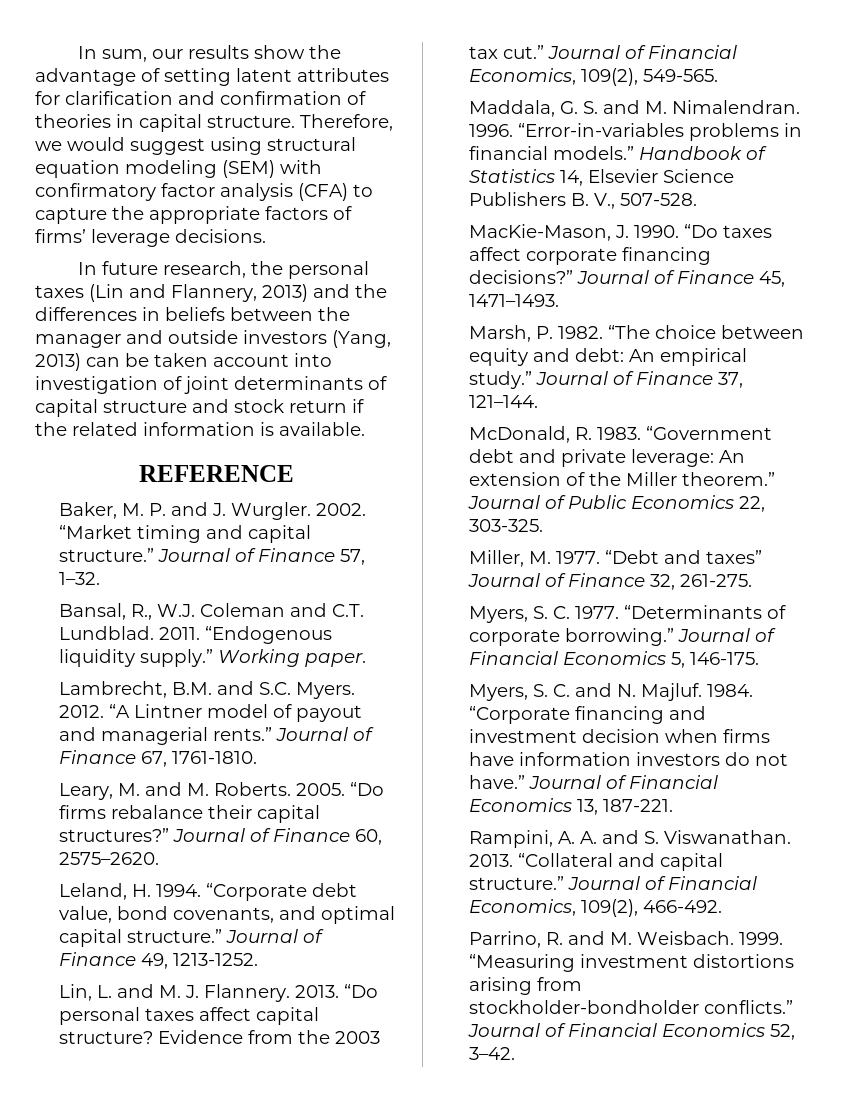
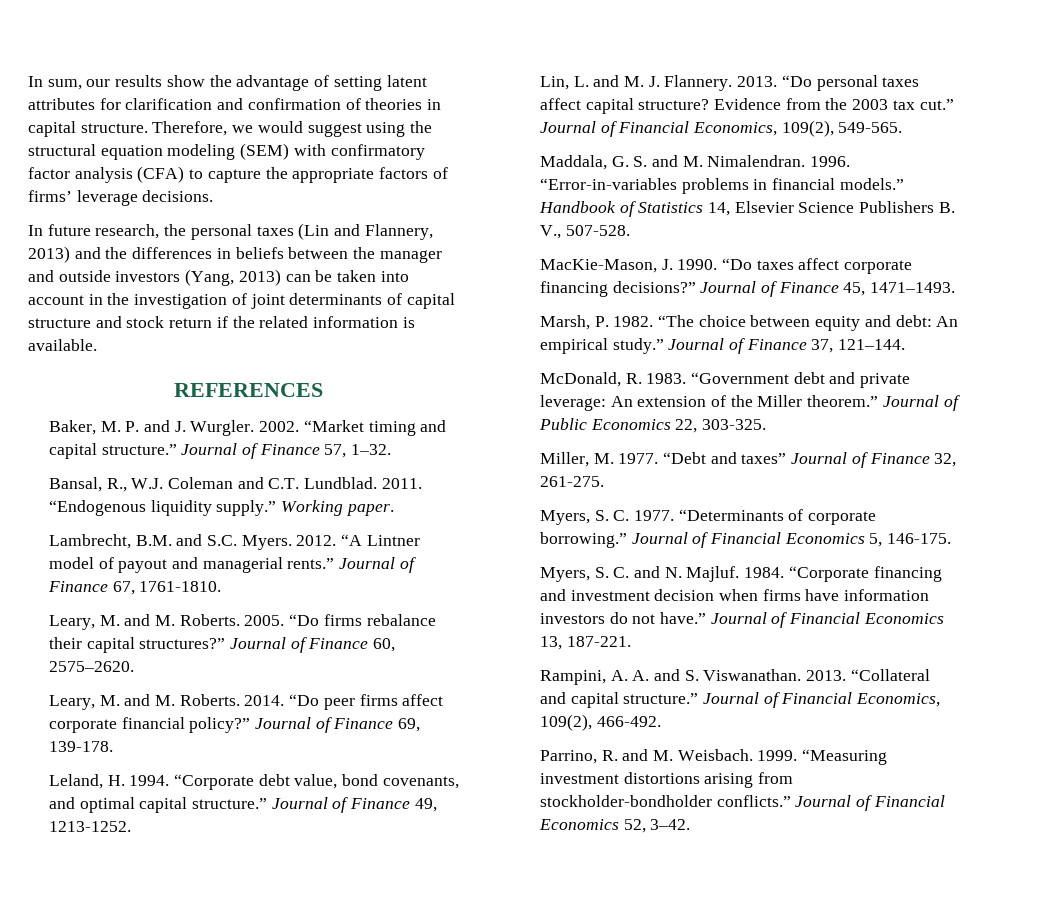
(262, 146) none -> [410,121,433,133] the
[213,353,332,367] account into -> [380,271,409,282] [28,293,130,305] into account in the
[139,465,294,482] REFERENCE -> [174,383,323,397] REFERENCES
(160, 858) none -> [48,694,444,710] [48,717,421,733] [48,741,113,752] // Leary, M. and M. Roberts. 2014. “Do peer firms affect corporate financial policy?” Journal of Finance 69, 139-178.

